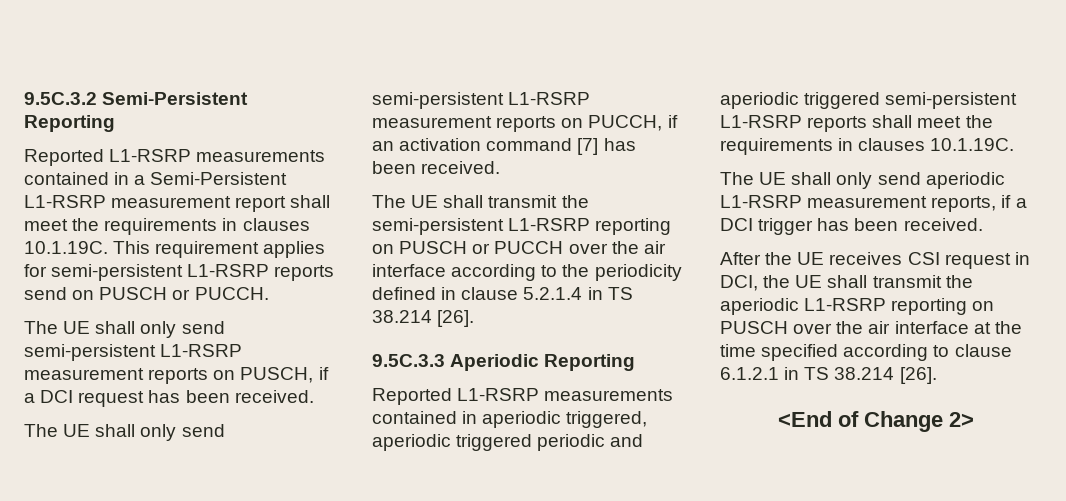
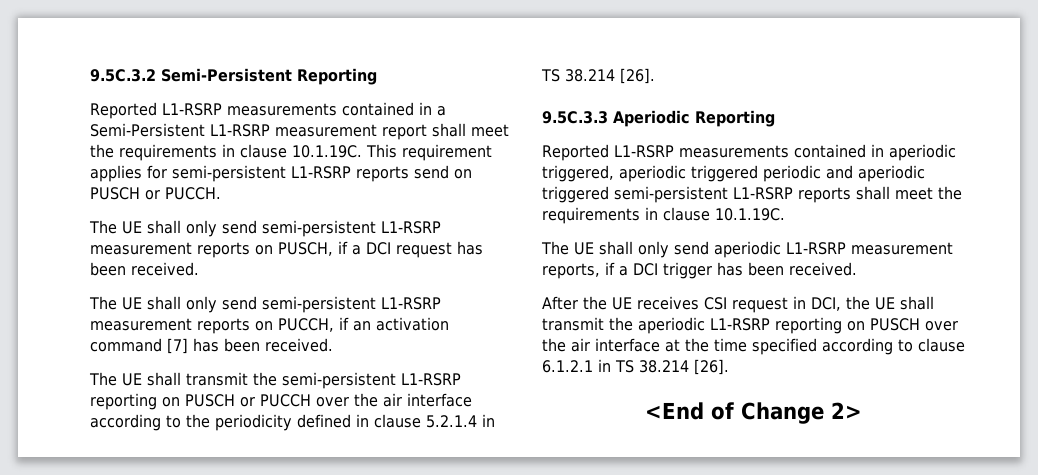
[242,218,310,231] clauses -> [240,144,287,158] clause
[858,138,926,151] clauses -> [663,207,710,221] clause

